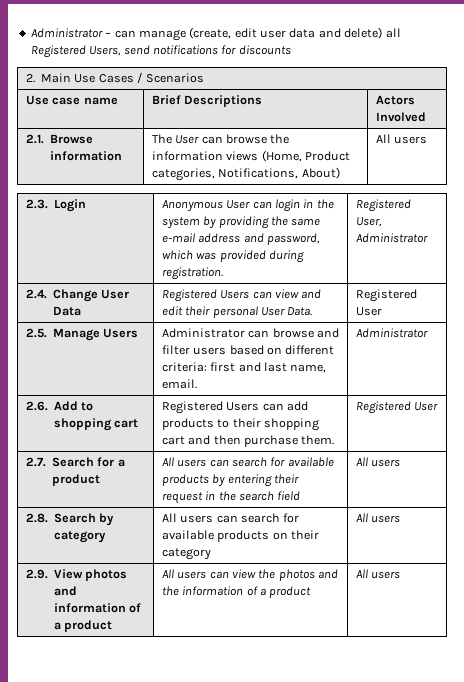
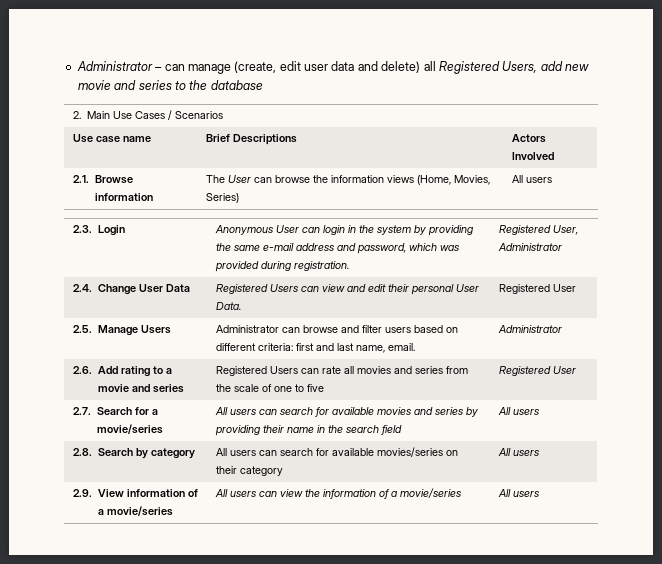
[123,45,291,55] send notifications for discounts -> [540,61,589,71] [77,80,263,90] add new movie and series to the database
[304,151,350,161] [151,167,340,181] Product categories, Notifications, About) -> [454,175,491,185] [206,193,240,203] Movies, Series)
[81,402,94,411] [54,418,139,431] [161,401,308,414] [161,418,319,431] [161,435,335,447] to shopping cart | Registered Users can add products to their shopping cart and then purchase them. -> [120,366,172,377] [97,384,184,393] [216,366,469,376] [216,384,325,392] rating to a movie and series | Registered Users can rate all movies and series from the scale of one to five
[52,474,101,486] [161,457,334,467] [161,474,299,487] [161,492,203,504] product | All users can search for available products by entering their request -> [96,424,163,434] [215,407,479,417] [215,425,315,436] movie/series | All users can search for available movies and series by providing their name
[217,530,270,542] products -> [377,447,444,457] movies/series
[85,569,128,581] [54,586,78,596] [54,603,142,613] [54,620,113,632] photos and information of a product -> [126,489,198,497] [97,506,173,516] information of a movie/series
[278,569,339,581] [161,586,312,598] photos and the information of a product -> [323,488,462,499] information of a movie/series

